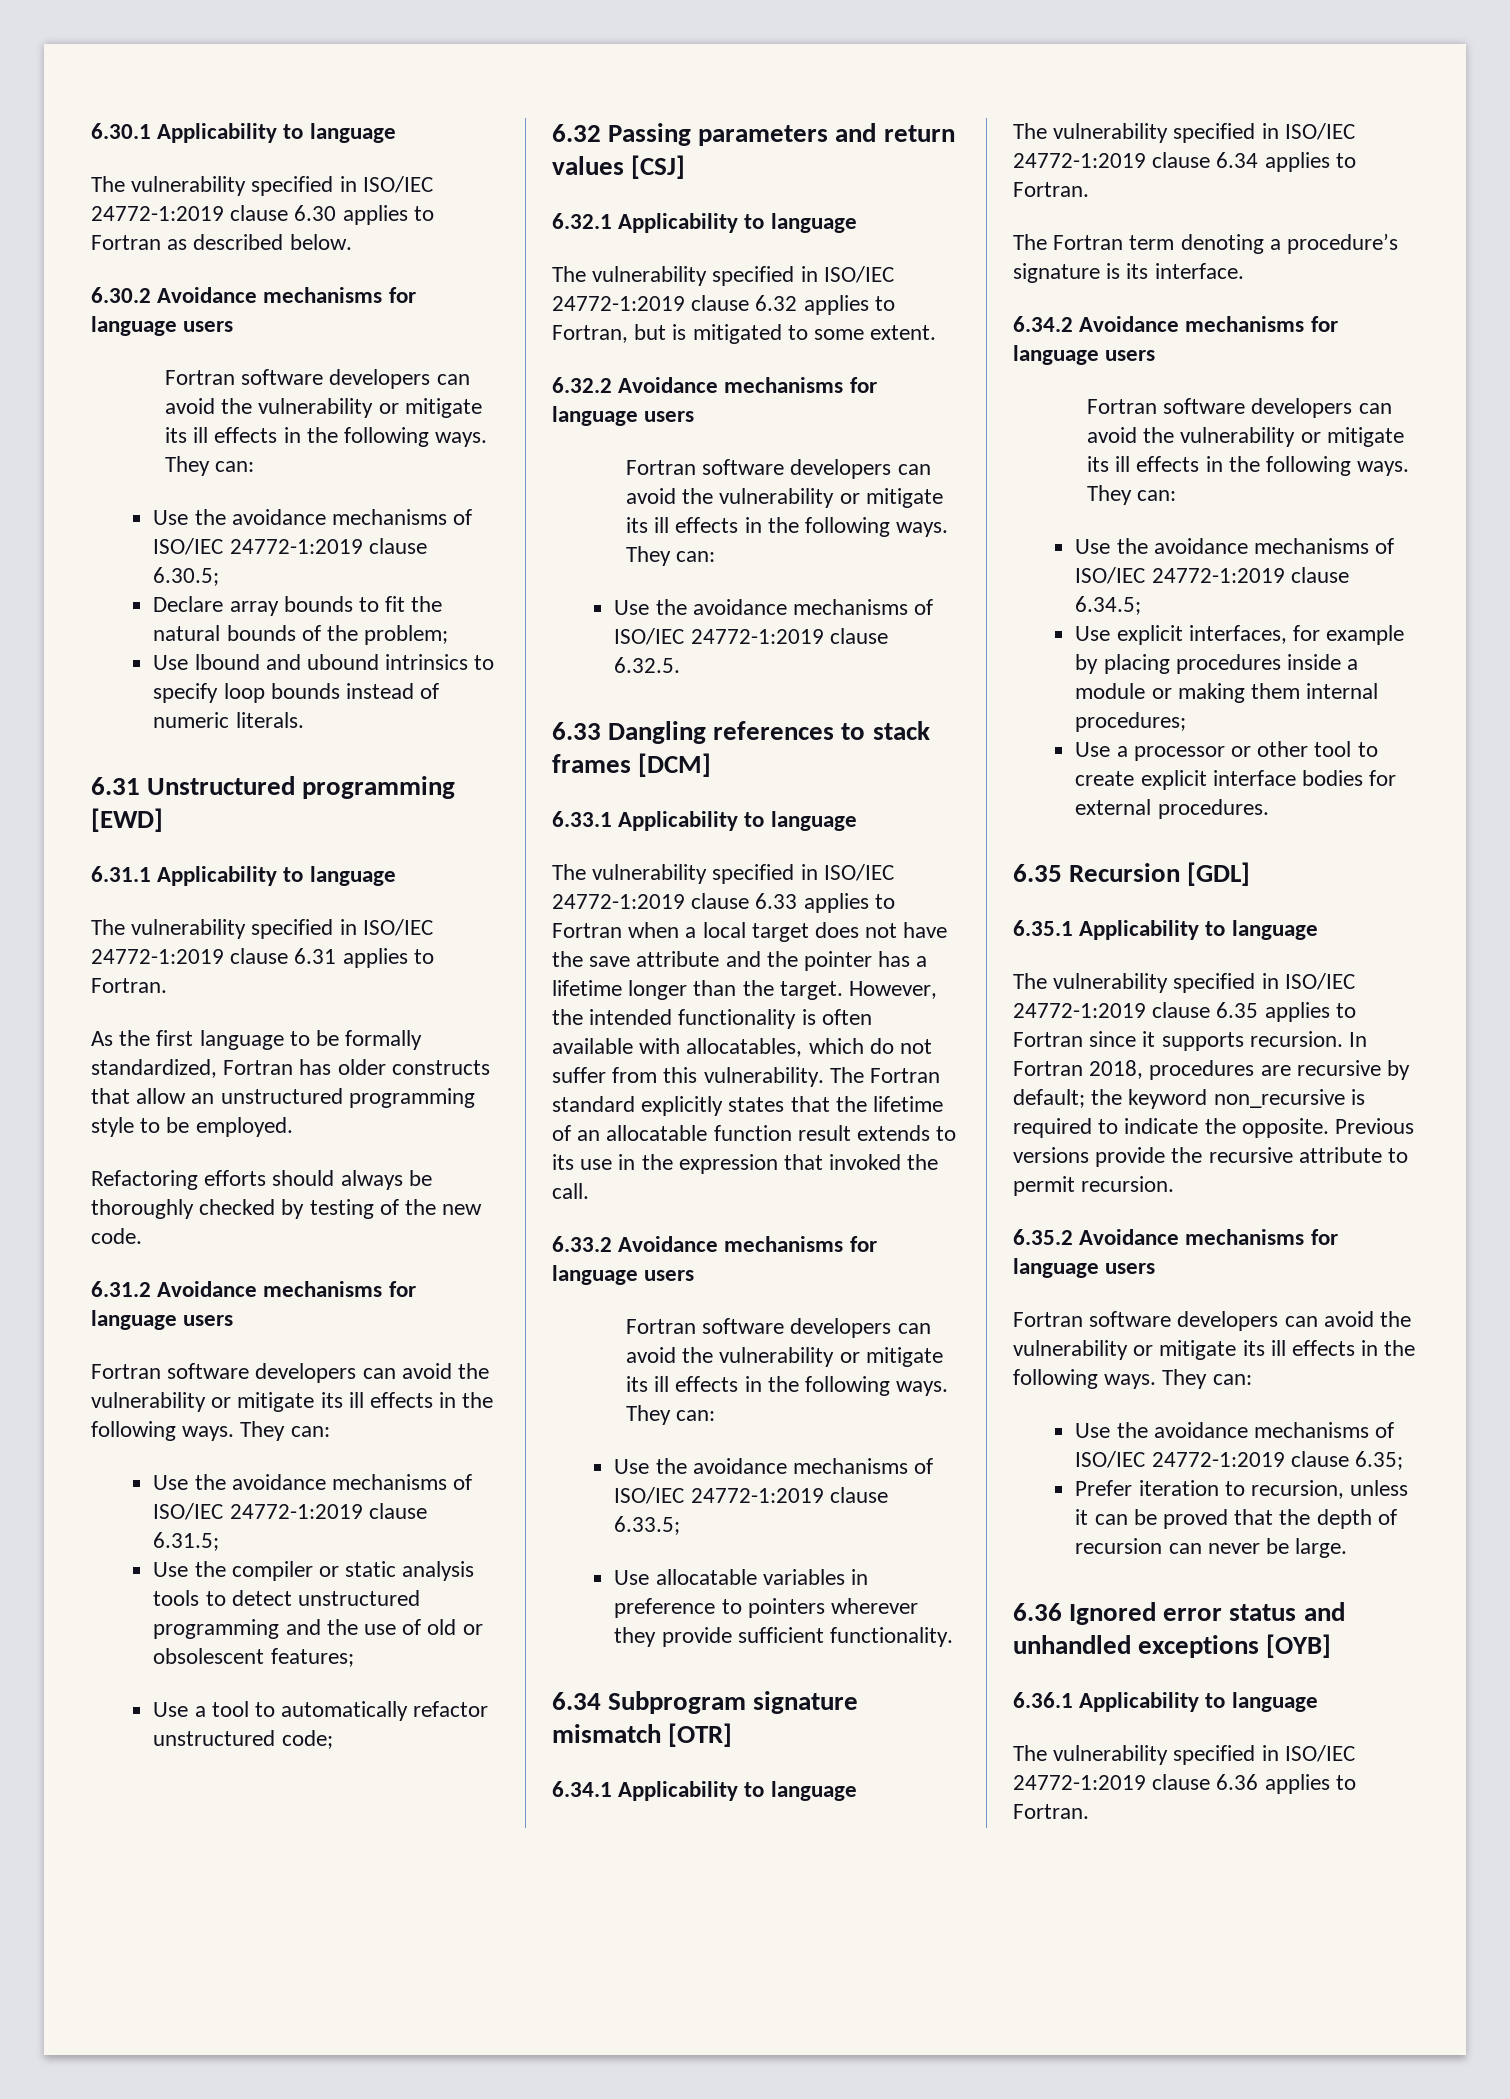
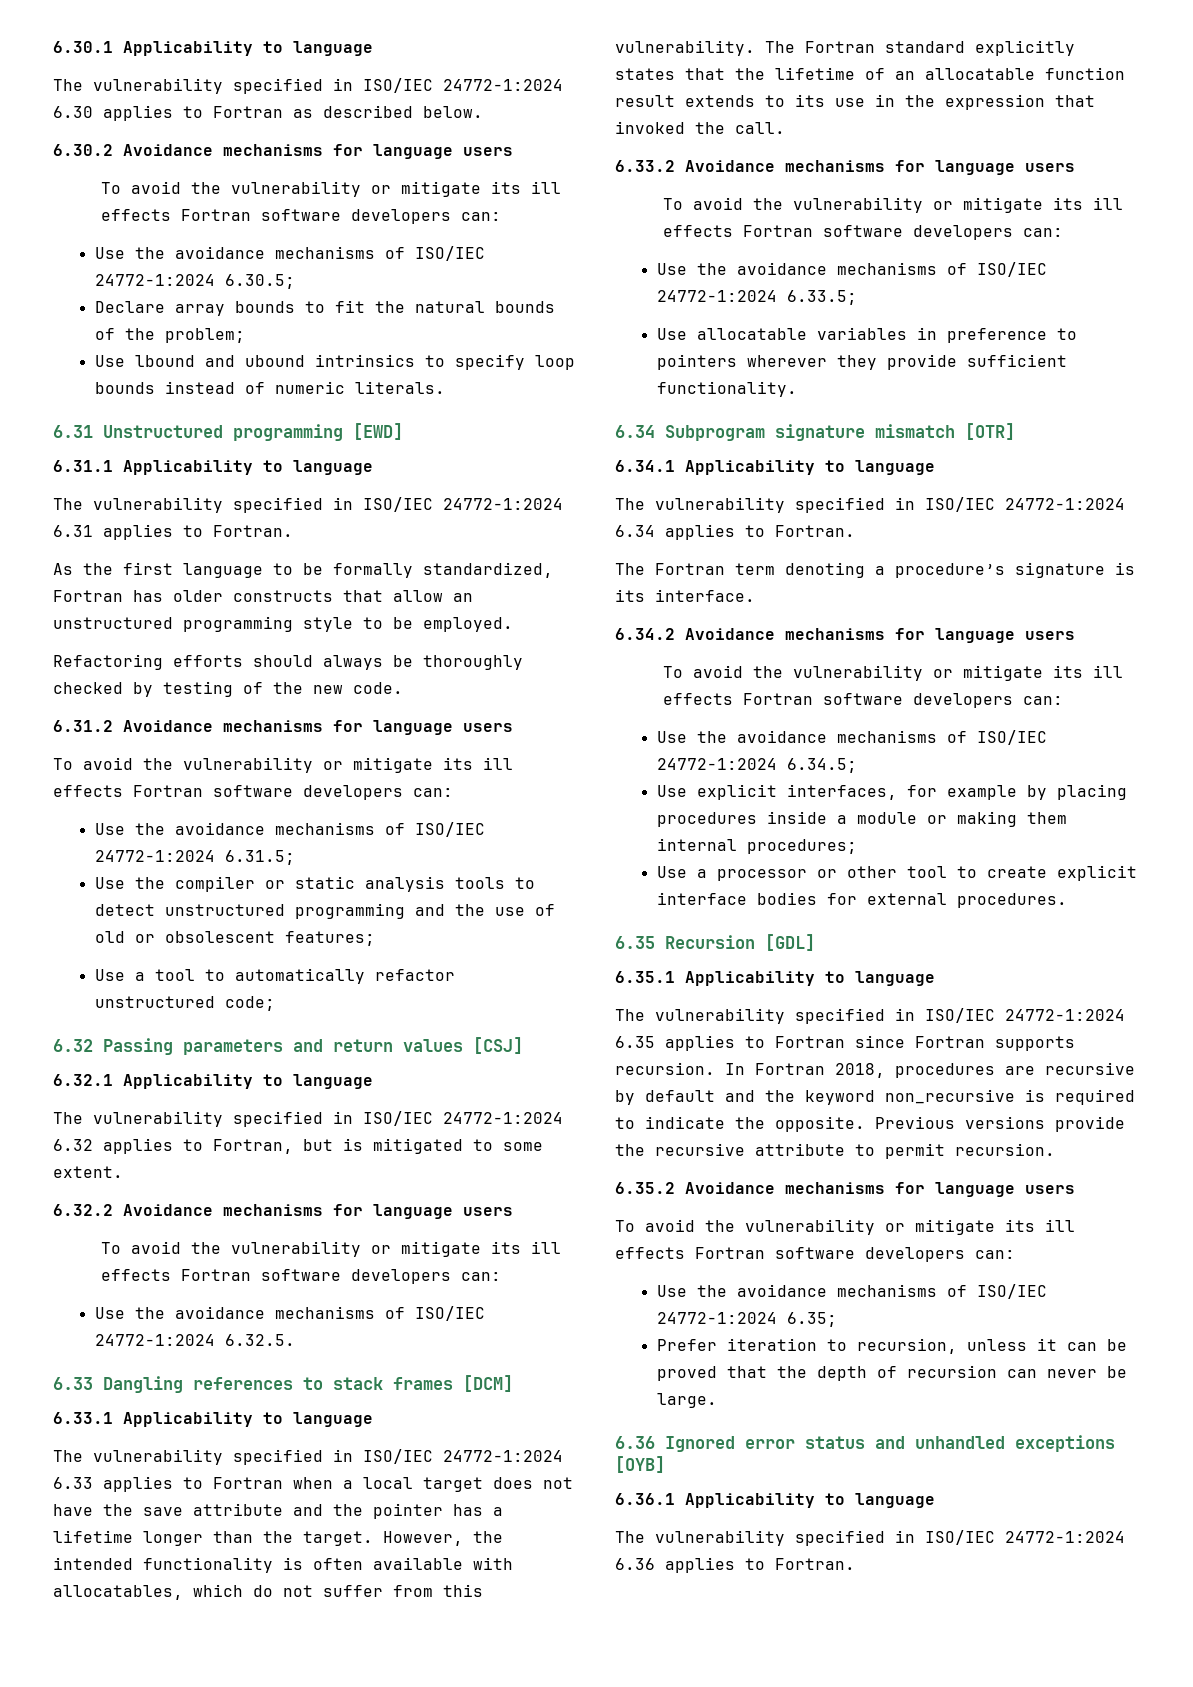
[91,205,289,221] 24772-1:2019 clause -> [443,79,563,91] 24772-1:2024
[164,369,470,389] [164,398,482,418] [164,427,488,447] [164,456,255,476] [153,509,473,525] [153,538,427,555] Fortran software developers can avoid the vulnerability or mitigate its ill effects in the following ways. They can: // Use the avoidance mechanisms of ISO/IEC 24772-1:2019 clause -> [101,181,562,197] [101,209,502,224] [94,246,485,261] [94,274,215,286] To avoid the vulnerability or mitigate its ill effects Fortran software developers can: // Use the avoidance mechanisms of ISO/IEC 24772-1:2024
[91,948,289,964] 24772-1:2019 clause -> [443,498,563,510] 24772-1:2024
[91,1363,490,1383] [91,1392,494,1412] [91,1421,330,1441] [153,1474,473,1490] [153,1503,427,1520] Fortran software developers can avoid the vulnerability or mitigate its ill effects in the following ways. They can: // Use the avoidance mechanisms of ISO/IEC 24772-1:2019 clause -> [53,757,513,773] [53,785,453,800] [94,822,485,837] [94,850,215,862] To avoid the vulnerability or mitigate its ill effects Fortran software developers can: // Use the avoidance mechanisms of ISO/IEC 24772-1:2024
[552,295,750,311] 24772-1:2019 clause -> [443,1112,563,1124] 24772-1:2024
[625,459,931,479] [625,488,943,508] [625,517,949,537] [625,546,716,566] [614,599,934,615] [614,628,888,645] Fortran software developers can avoid the vulnerability or mitigate its ill effects in the following ways. They can: // Use the avoidance mechanisms of ISO/IEC 24772-1:2019 clause -> [101,1241,562,1257] [101,1269,502,1284] [94,1306,485,1321] [94,1334,215,1346] To avoid the vulnerability or mitigate its ill effects Fortran software developers can: // Use the avoidance mechanisms of ISO/IEC 24772-1:2024
[552,893,750,909] 24772-1:2019 clause -> [443,1450,563,1462] 24772-1:2024
[625,1318,931,1338] [625,1347,943,1367] [625,1376,949,1396] [625,1405,716,1425] [614,1458,934,1474] [614,1487,888,1504] Fortran software developers can avoid the vulnerability or mitigate its ill effects in the following ways. They can: // Use the avoidance mechanisms of ISO/IEC 24772-1:2019 clause -> [663,197,1124,213] [663,225,1064,240] [656,262,1047,277] [656,290,777,302] To avoid the vulnerability or mitigate its ill effects Fortran software developers can: // Use the avoidance mechanisms of ISO/IEC 24772-1:2024
[1013,152,1211,168] 24772-1:2019 clause -> [1005,498,1125,510] 24772-1:2024
[1086,398,1392,418] [1086,427,1404,447] [1086,456,1410,476] [1086,485,1177,505] [1075,538,1395,554] [1075,567,1349,584] Fortran software developers can avoid the vulnerability or mitigate its ill effects in the following ways. They can: // Use the avoidance mechanisms of ISO/IEC 24772-1:2019 clause -> [663,665,1124,681] [663,693,1064,708] [656,730,1047,745] [656,758,777,770] To avoid the vulnerability or mitigate its ill effects Fortran software developers can: // Use the avoidance mechanisms of ISO/IEC 24772-1:2024
[1013,1002,1211,1018] 24772-1:2019 clause -> [1005,1009,1125,1021] 24772-1:2024
[1142,1031,1156,1047] it -> [915,1036,985,1048] Fortran
[1013,1089,1085,1108] default; -> [645,1090,755,1102] default and
[1013,1311,1412,1331] [1013,1340,1416,1360] [1013,1369,1252,1389] [1075,1422,1395,1438] [1075,1451,1349,1468] Fortran software developers can avoid the vulnerability or mitigate its ill effects in the following ways. They can: // Use the avoidance mechanisms of ISO/IEC 24772-1:2019 clause -> [615,1219,1075,1235] [615,1247,1015,1262] [656,1284,1047,1299] [656,1312,777,1324] To avoid the vulnerability or mitigate its ill effects Fortran software developers can: // Use the avoidance mechanisms of ISO/IEC 24772-1:2024
[1013,1774,1211,1790] 24772-1:2019 clause -> [1005,1531,1125,1543] 24772-1:2024

